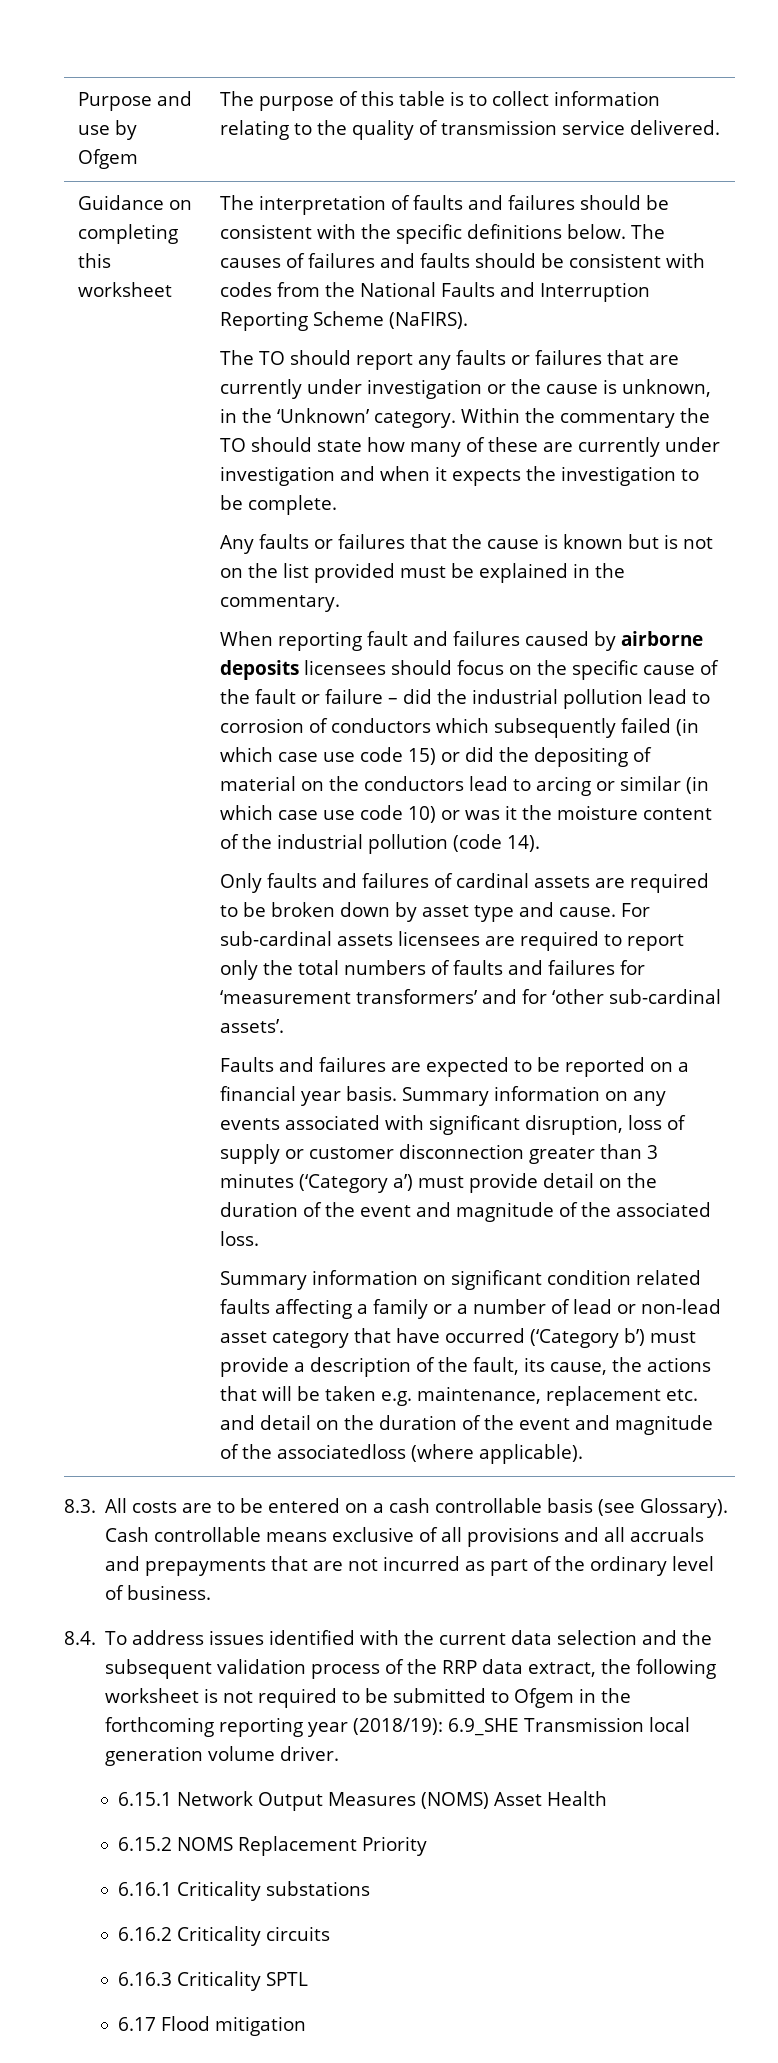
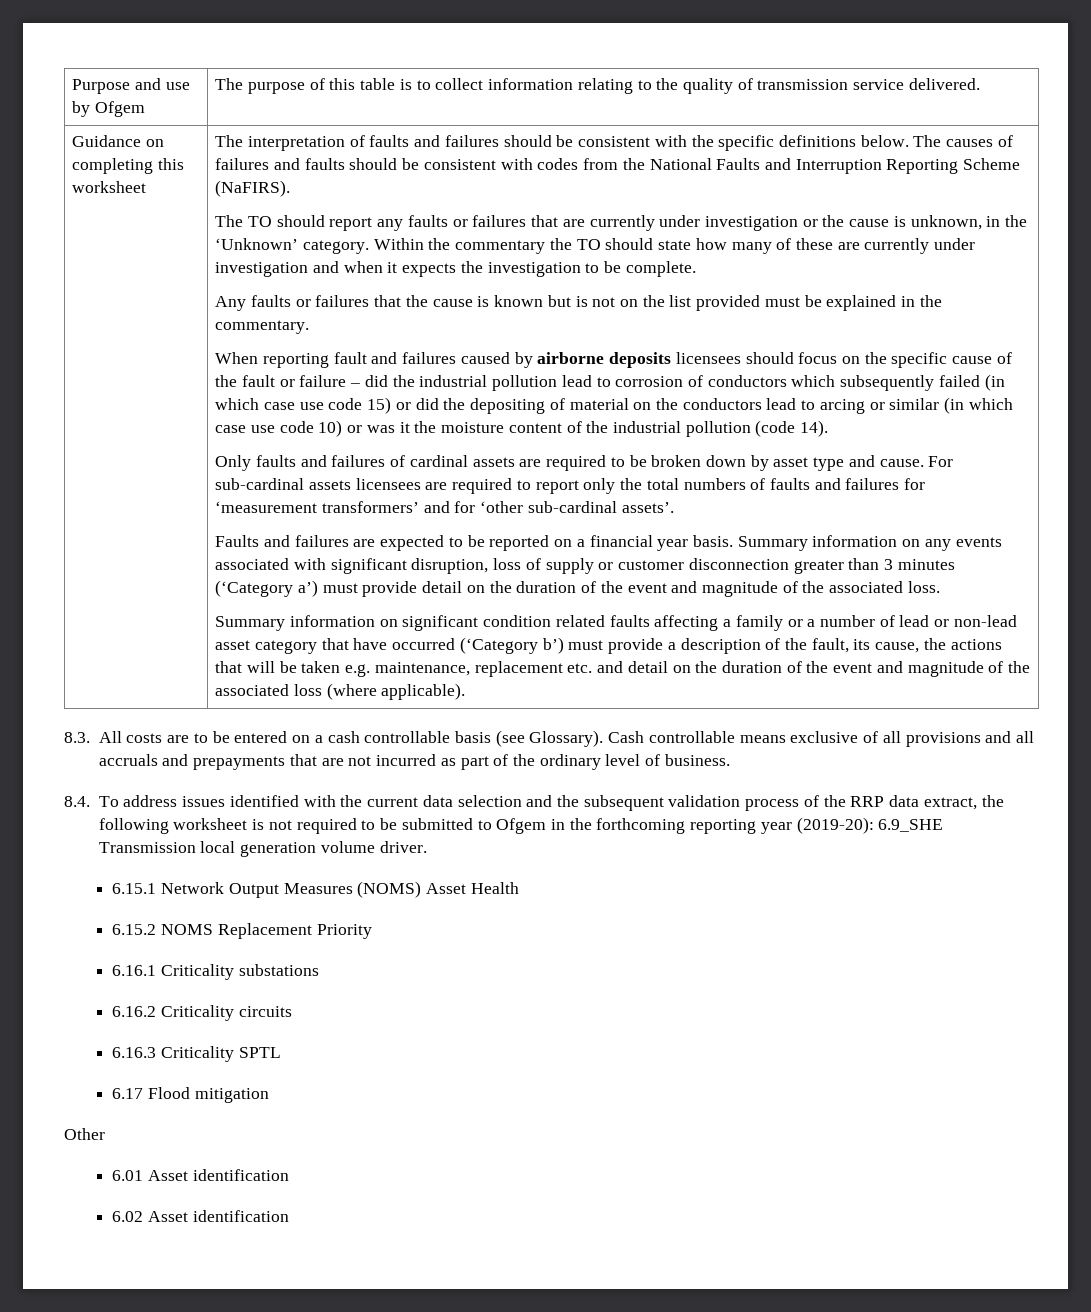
[276,1444,406,1459] associatedloss -> [215,684,322,696] associated loss
[353,1718,444,1735] (2018/19): -> [796,817,874,834] (2019-20):
(306, 2026) none -> [64,1128,105,1140] [112,1169,289,1181] [112,1210,289,1222] // Other // 6.01 Asset identification // 6.02 Asset identification

